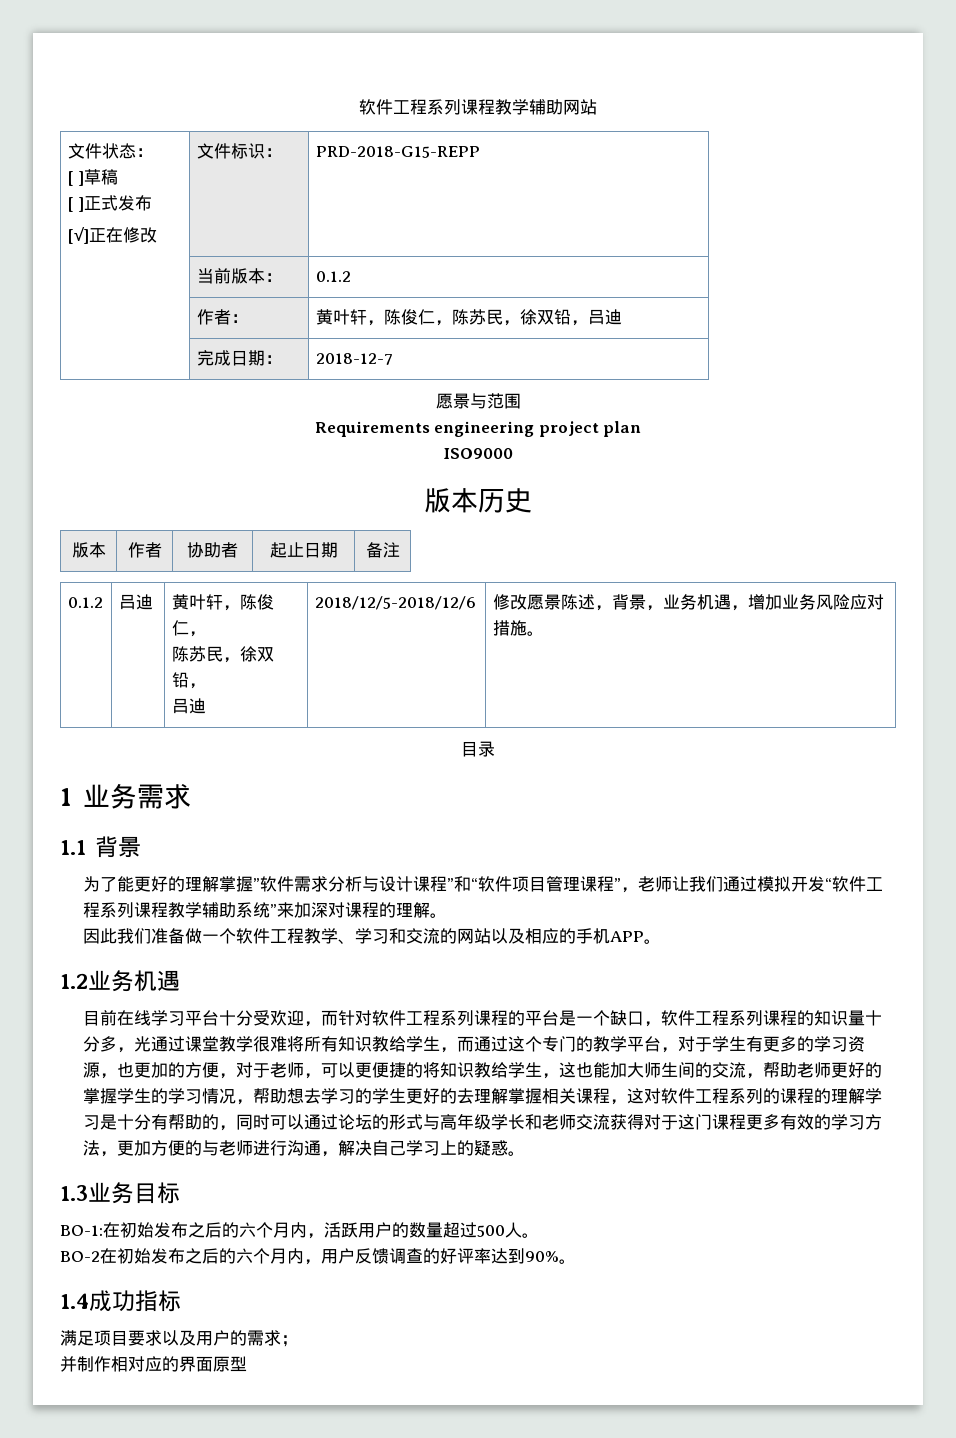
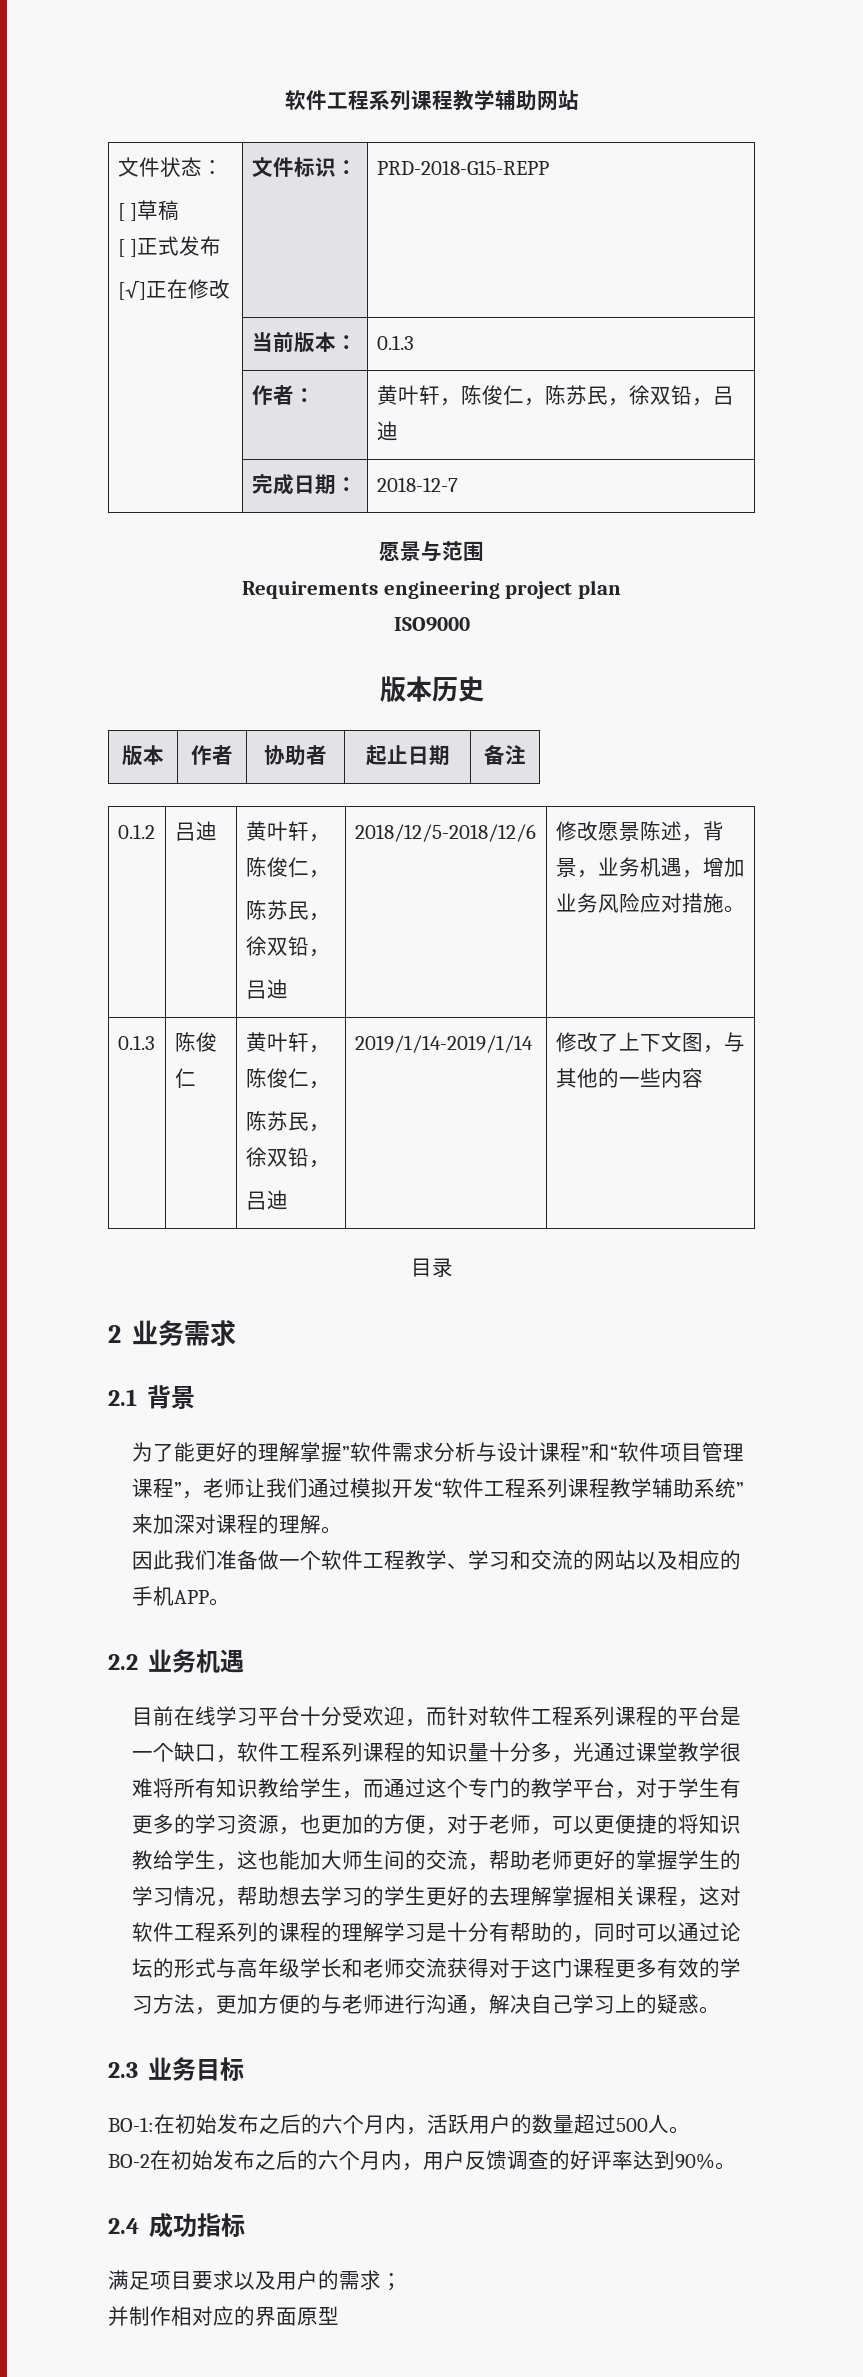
[315,271,351,282] 0.1.2 -> [376,335,414,350] 0.1.3
(544, 633) none -> [117,1035,155,1050] [174,1032,217,1052] [174,1068,196,1088] [245,1032,330,1053] [245,1068,330,1089] [245,1111,330,1132] [245,1147,330,1168] [245,1190,288,1210] [354,1035,533,1053] [555,1032,745,1053] [555,1068,703,1088] // 0.1.3 | 陈俊仁 | 黄叶轩，陈俊仁， // 陈苏民，徐双铅， // 吕迪 | 2019/1/14-2019/1/14 | 修改了上下文图，与其他的一些内容
[60,788,72,806] 1 -> [108,1325,121,1343] 2
[60,840,86,855] 1.1 -> [108,1389,137,1406] 2.1
[60,973,88,989] 1.2 -> [108,1654,138,1670] 2.2
[60,1185,88,1201] 1.3 -> [108,2062,138,2078] 2.3
[60,1293,89,1309] 1.4 -> [108,2218,139,2234] 2.4

